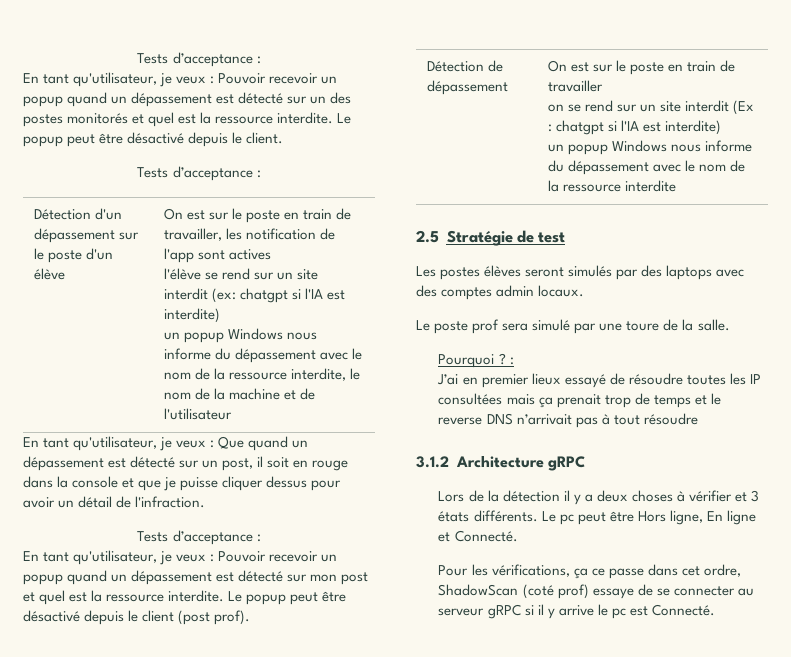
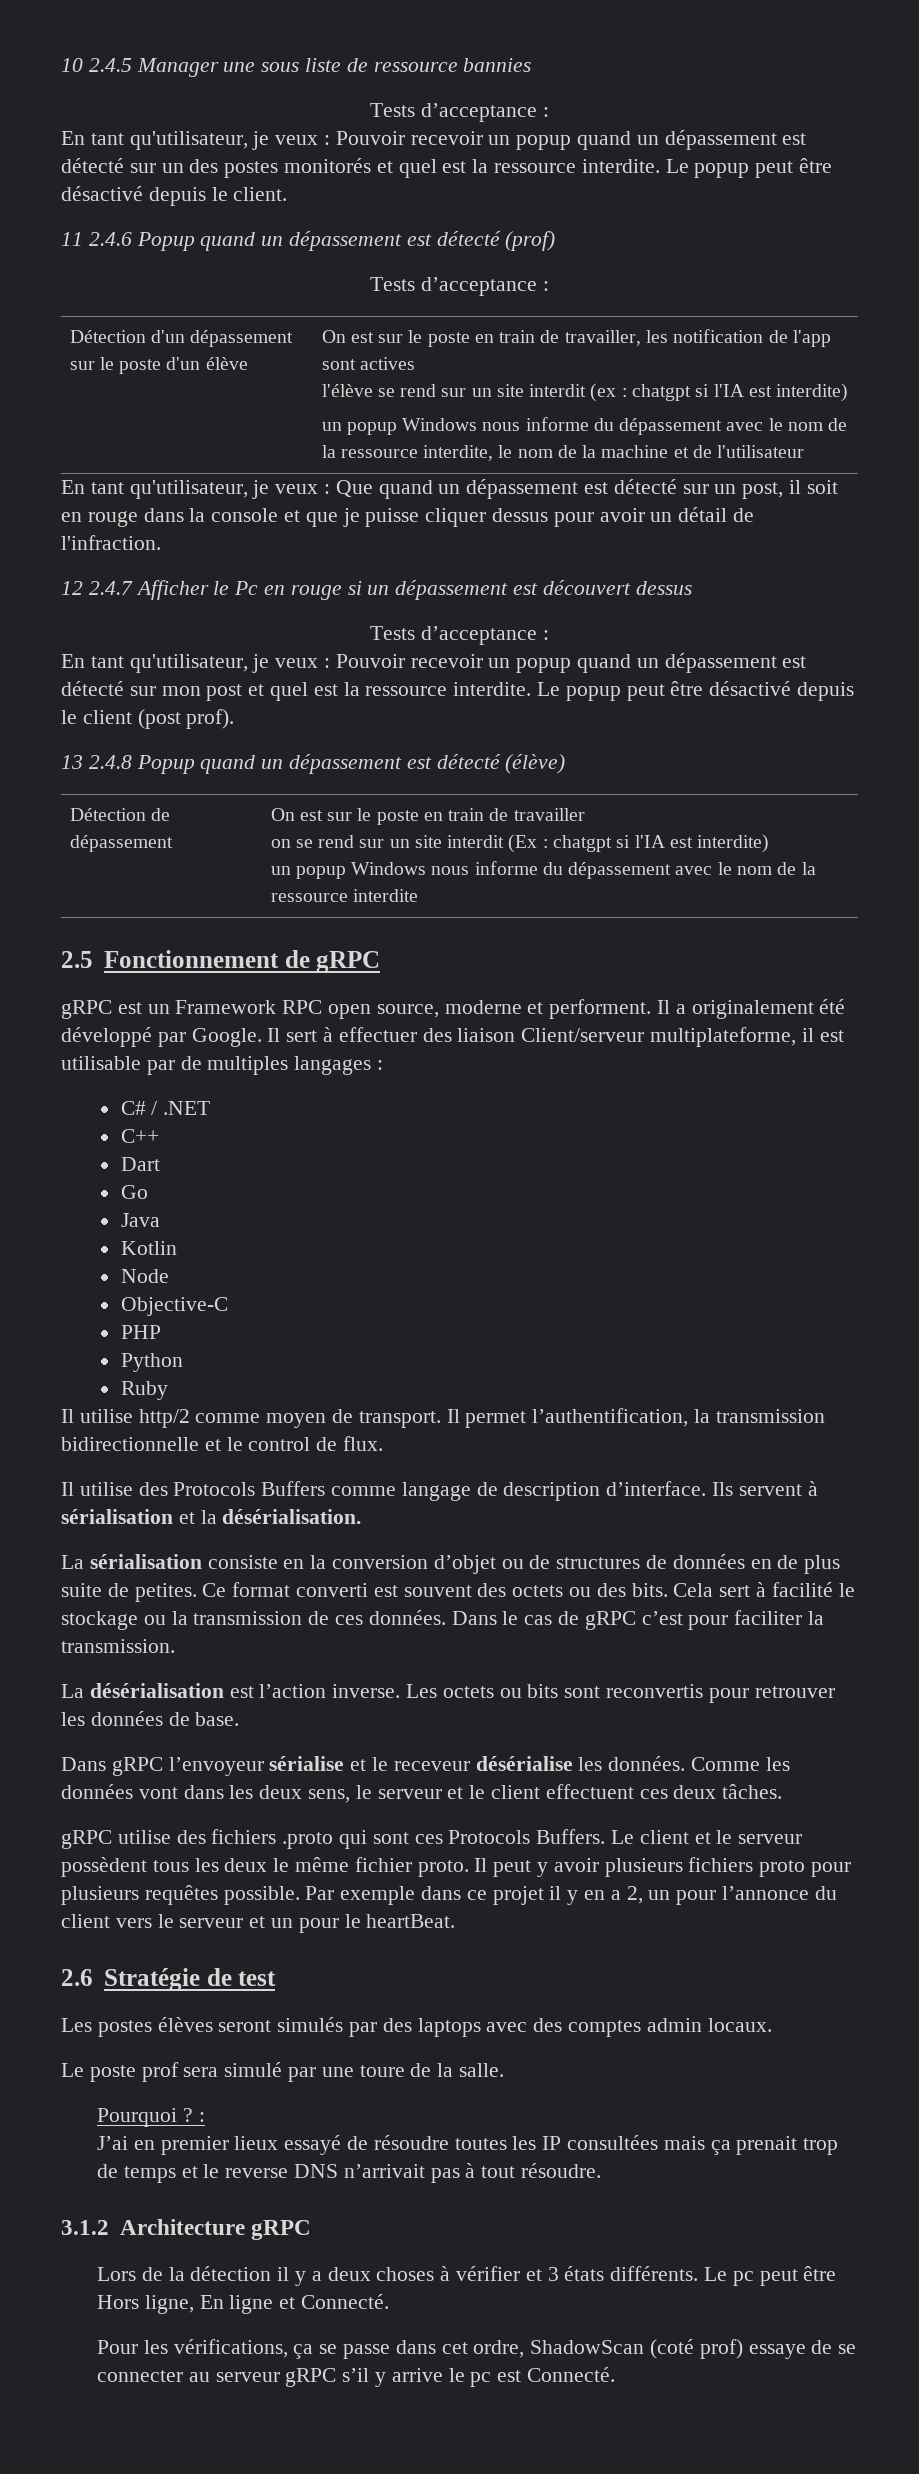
(137, 58) none -> [61,58,532,77] 10 2.4.5 Manager une sous liste de ressource bannies //
(284, 138) none -> [61,231,556,251] // 11 2.4.6 Popup quand un dépassement est détecté (prof)
[211,288,236,303] (ex: -> [590,383,627,402] (ex :
(206, 502) none -> [61,580,692,600] // 12 2.4.7 Afficher le Pc en rouge si un dépassement est découvert dessus
(251, 617) none -> [61,754,566,774] // 13 2.4.8 Popup quand un dépassement est détecté (élève)
(439, 236) none -> [103,950,381,973] [61,999,846,1019] [61,1027,844,1047] [61,1056,384,1075] [120,1101,211,1115] [120,1129,159,1143] [120,1157,160,1171] [120,1185,148,1199] [120,1213,160,1227] [120,1241,177,1255] [120,1269,169,1283] [120,1297,228,1316] [120,1325,161,1339] [120,1353,183,1372] [120,1381,168,1400] [61,1408,825,1428] [61,1436,384,1451] [61,1481,818,1501] [61,1509,362,1524] [61,1554,841,1574] [61,1582,855,1602] [61,1610,825,1630] [61,1639,175,1653] [61,1683,835,1703] [61,1711,240,1726] [61,1756,790,1776] [61,1784,783,1803] [61,1829,803,1849] [61,1857,852,1877] [61,1885,837,1905] [61,1914,456,1933] [61,1969,93,1986] Fonctionnement de gRPC // gRPC est un Framework RPC open source, moderne et performent. Il a originalement été développé par Google. Il sert à effectuer des liaison Client/serveur multiplateforme, il est utilisable par de multiples langages : // C# / .NET // C++ // Dart // Go // Java // Kotlin // Node // Objective-C // PHP // Python // Ruby // Il utilise http/2 comme moyen de transport. Il permet l’authentification, la transmission bidirectionnelle et le control de flux. // Il utilise des Protocols Buffers comme langage de description d’interface. Ils servent à sérialisation et la désérialisation. // La sérialisation consiste en la conversion d’objet ou de structures de données en de plus suite de petites. Ce format converti est souvent des octets ou des bits. Cela sert à facilité le stockage ou la transmission de ces données. Dans le cas de gRPC c’est pour faciliter la transmission. // La désérialisation est l’action inverse. Les octets ou bits sont reconvertis pour retrouver les données de base. // Dans gRPC l’envoyeur sérialise et le receveur désérialise les données. Comme les données vont dans les deux sens, le serveur et le client effectuent ces deux tâches. // gRPC utilise des fichiers .proto qui sont ces Protocols Buffers. Le client et le serveur possèdent tous les deux le même fichier proto. Il peut y avoir plusieurs fichiers proto pour plusieurs requêtes possible. Par exemple dans ce projet il y en a 2, un pour l’annonce du client vers le serveur et un pour le heartBeat. // 2.6
[643,413,698,425] résoudre -> [521,2163,602,2178] résoudre.
[591,568,605,576] ce -> [319,2344,338,2354] se
[524,604,544,616] si il -> [342,2368,370,2382] s’il

